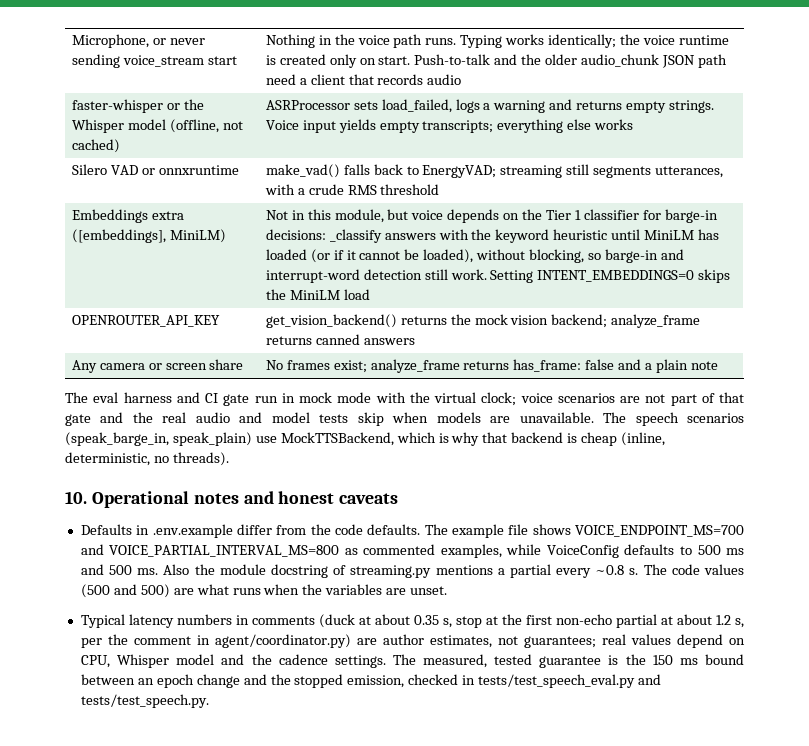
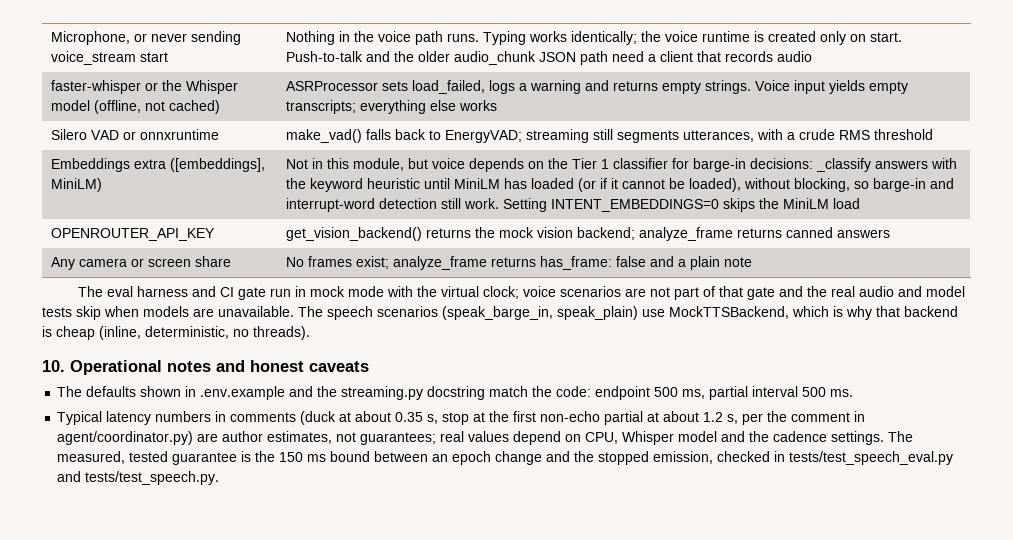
[80,524,744,538] [80,544,744,558] [80,564,744,578] [80,584,448,598] Defaults in .env.example differ from the code defaults. The example file shows VOICE_ENDPOINT_MS=700 and VOICE_PARTIAL_INTERVAL_MS=800 as commented examples, while VoiceConfig defaults to 500 ms and 500 ms. Also the module docstring of streaming.py mentions a partial every ~0.8 s. The code values (500 and 500) are what runs when the variables are unset. -> [57,386,854,400] The defaults shown in .env.example and the streaming.py docstring match the code: endpoint 500 ms, partial interval 500 ms.

